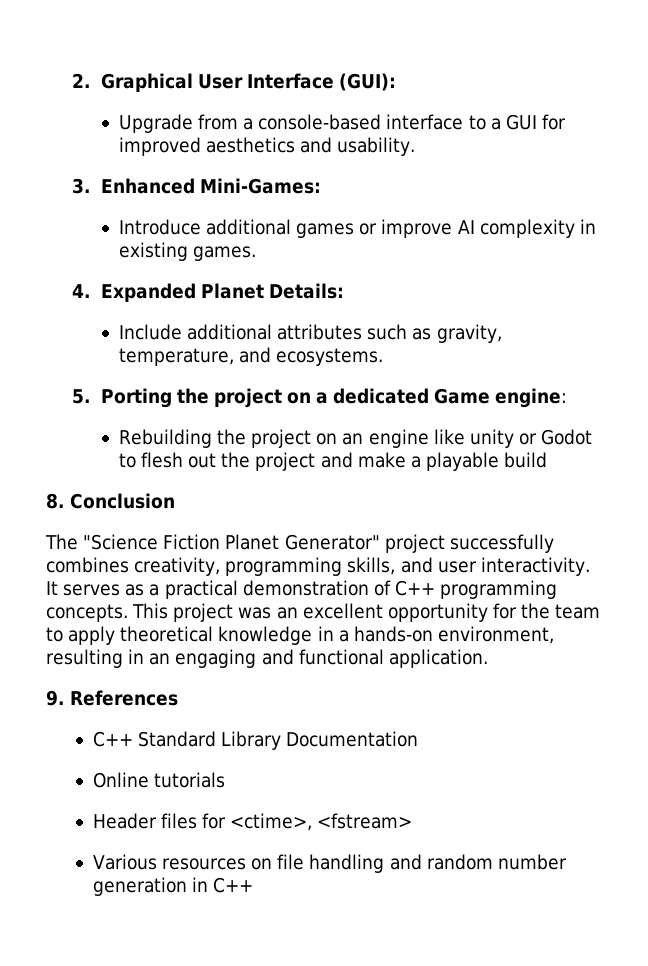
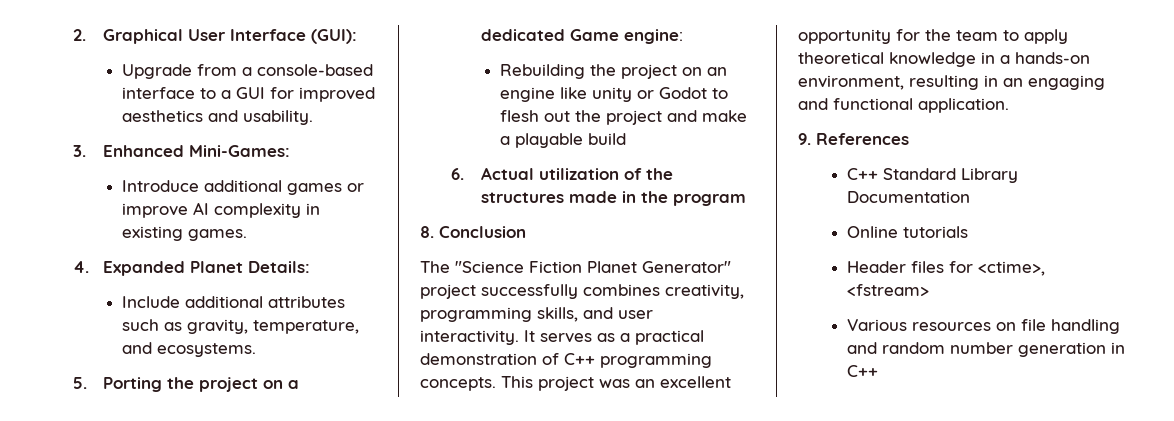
(548, 460) none -> [450,167,674,180] [481,191,747,206] // 6. Actual utilization of the structures made in the program

